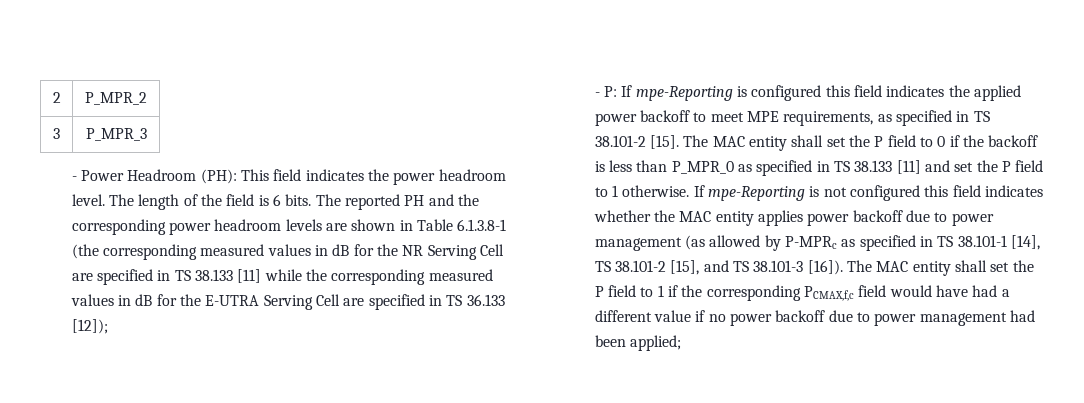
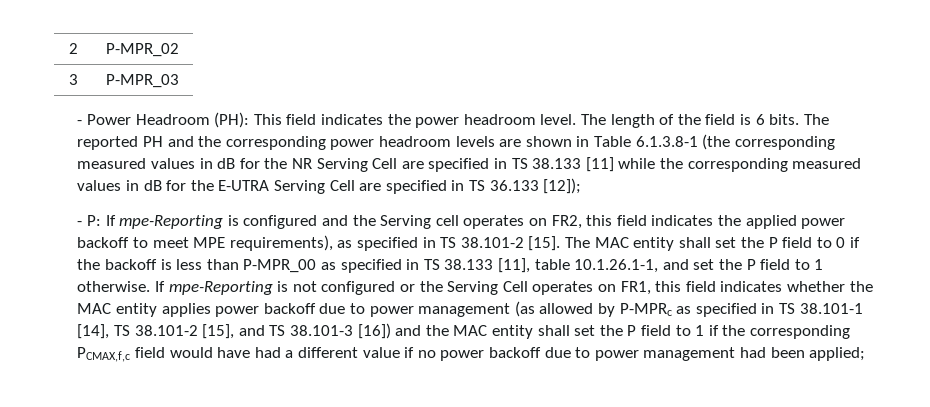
[85,92,147,105] P_MPR_2 -> [105,43,179,57] P-MPR_02
[85,128,147,141] P_MPR_3 -> [105,74,179,88] P-MPR_03
(822, 93) none -> [322,215,582,229] and the Serving cell operates on FR2,
[783,111,874,126] requirements, -> [229,235,333,251] requirements),
[671,161,734,174] P_MPR_0 -> [243,259,317,273] P-MPR_00
[896,160,921,174] [11] -> [497,258,659,273] [11], table 10.1.26.1-1,
(920, 193) none -> [400,281,651,295] or the Serving Cell operates on FR1,
[807,260,872,275] [16]). The -> [357,323,449,339] [16]) and the

